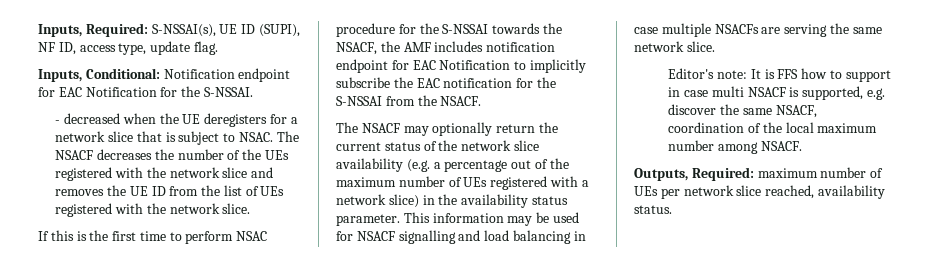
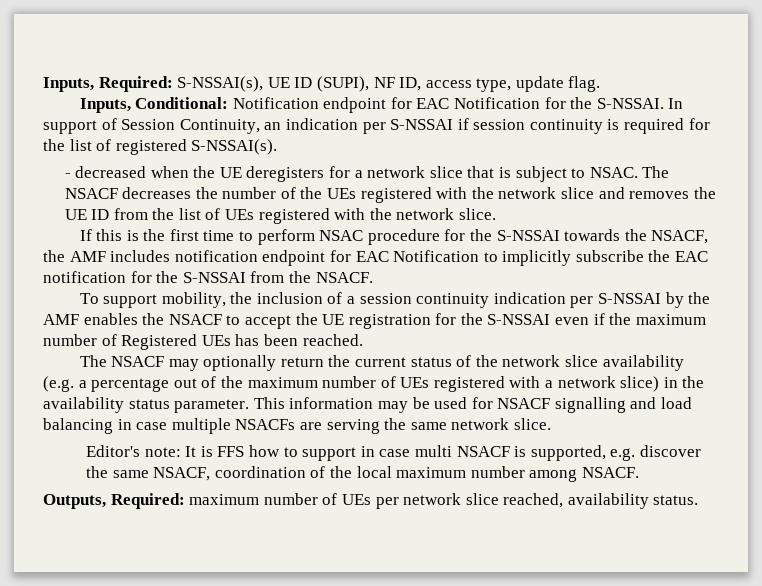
(253, 92) none -> [668,98,684,109] [43,118,710,134] [43,139,278,155] In support of Session Continuity, an indication per S-NSSAI if session continuity is required for the list of registered S-NSSAI(s).
(482, 101) none -> [79,292,711,308] [43,313,706,329] [43,334,363,350] // To support mobility, the inclusion of a session continuity indication per S-NSSAI by the AMF enables the NSACF to accept the UE registration for the S-NSSAI even if the maximum number of Registered UEs has been reached.

